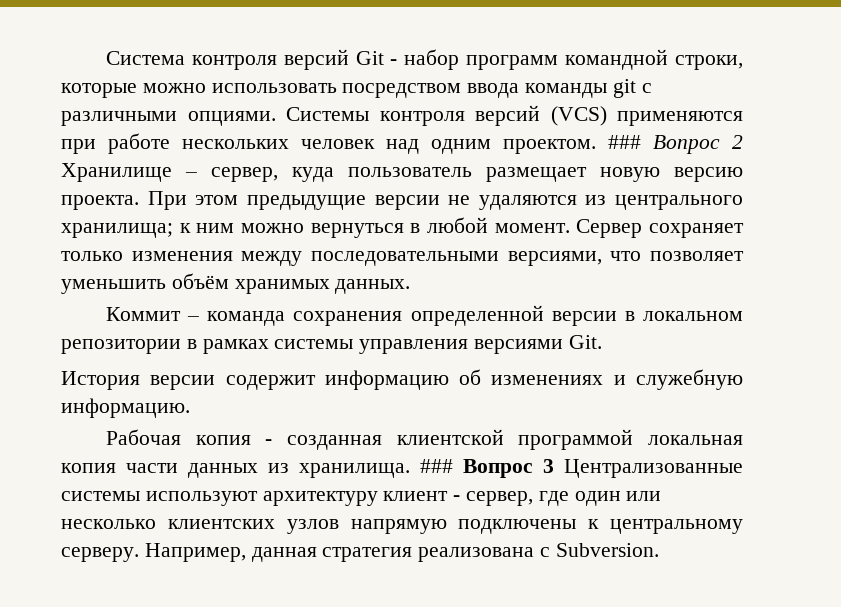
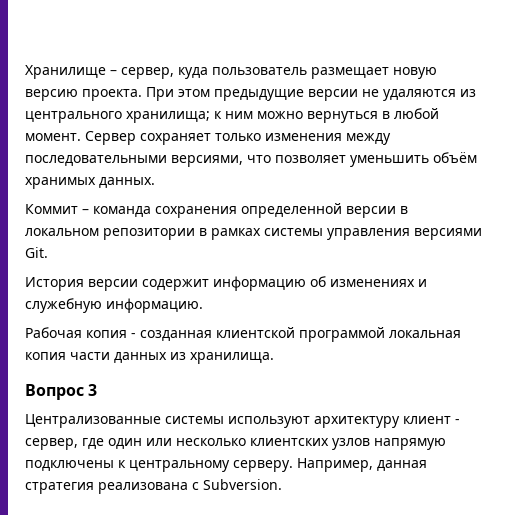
[105,49,743,70] [61,79,652,98] [61,105,743,126] [61,133,743,154] Система контроля версий Git - набор программ командной строки, которые можно использовать посредством ввода команды git с различными опциями. Системы контроля версий (VCS) применяются при работе нескольких человек над одним проектом. ### Вопрос 2 -> (25, 72) none
[420,459,453,473] ### -> (274, 358) //
(554, 466) none -> (98, 390) //

